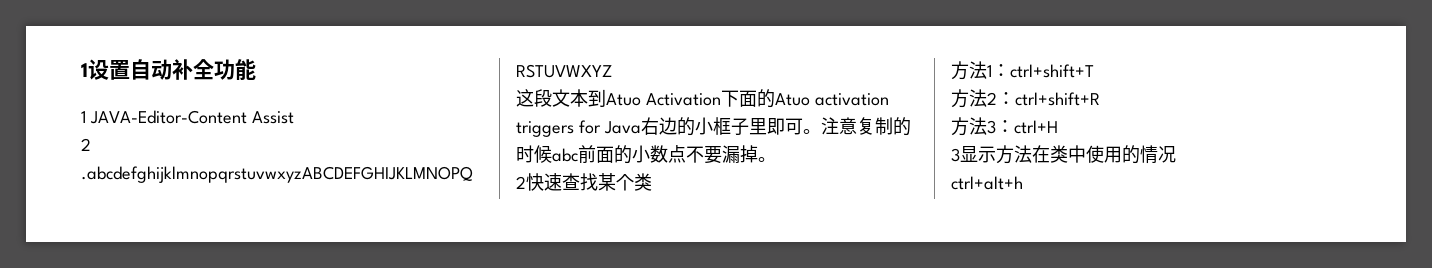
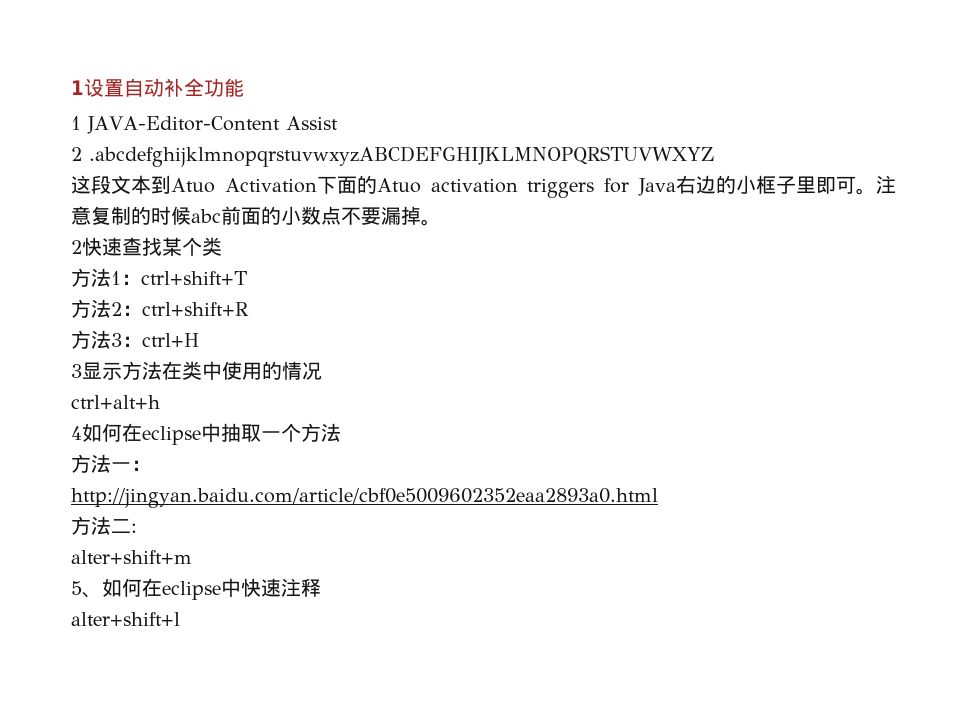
(1023, 183) none -> [71,423,341,445] [71,454,151,473] [71,488,658,508] [71,516,137,535] [71,550,192,564] [71,578,321,600] [71,612,180,626] // 4如何在eclipse中抽取一个方法 // 方法一： // http://jingyan.baidu.com/article/cbf0e5009602352eaa2893a0.html // 方法二: // alter+shift+m // 5、如何在eclipse中快速注释 // alter+shift+l

